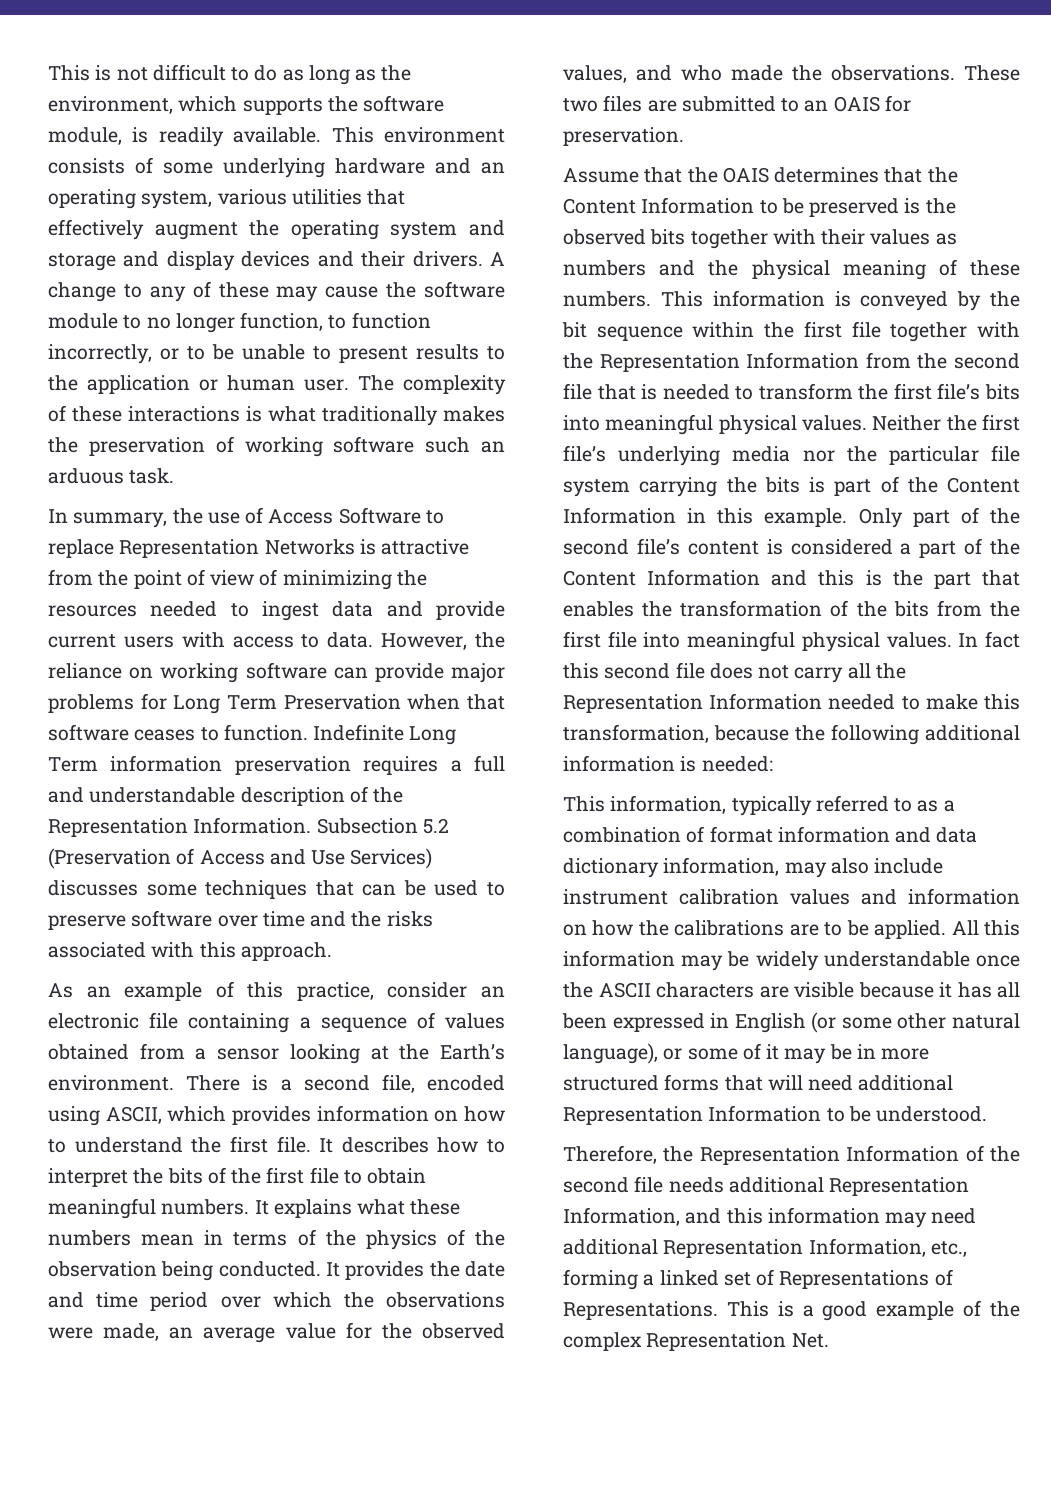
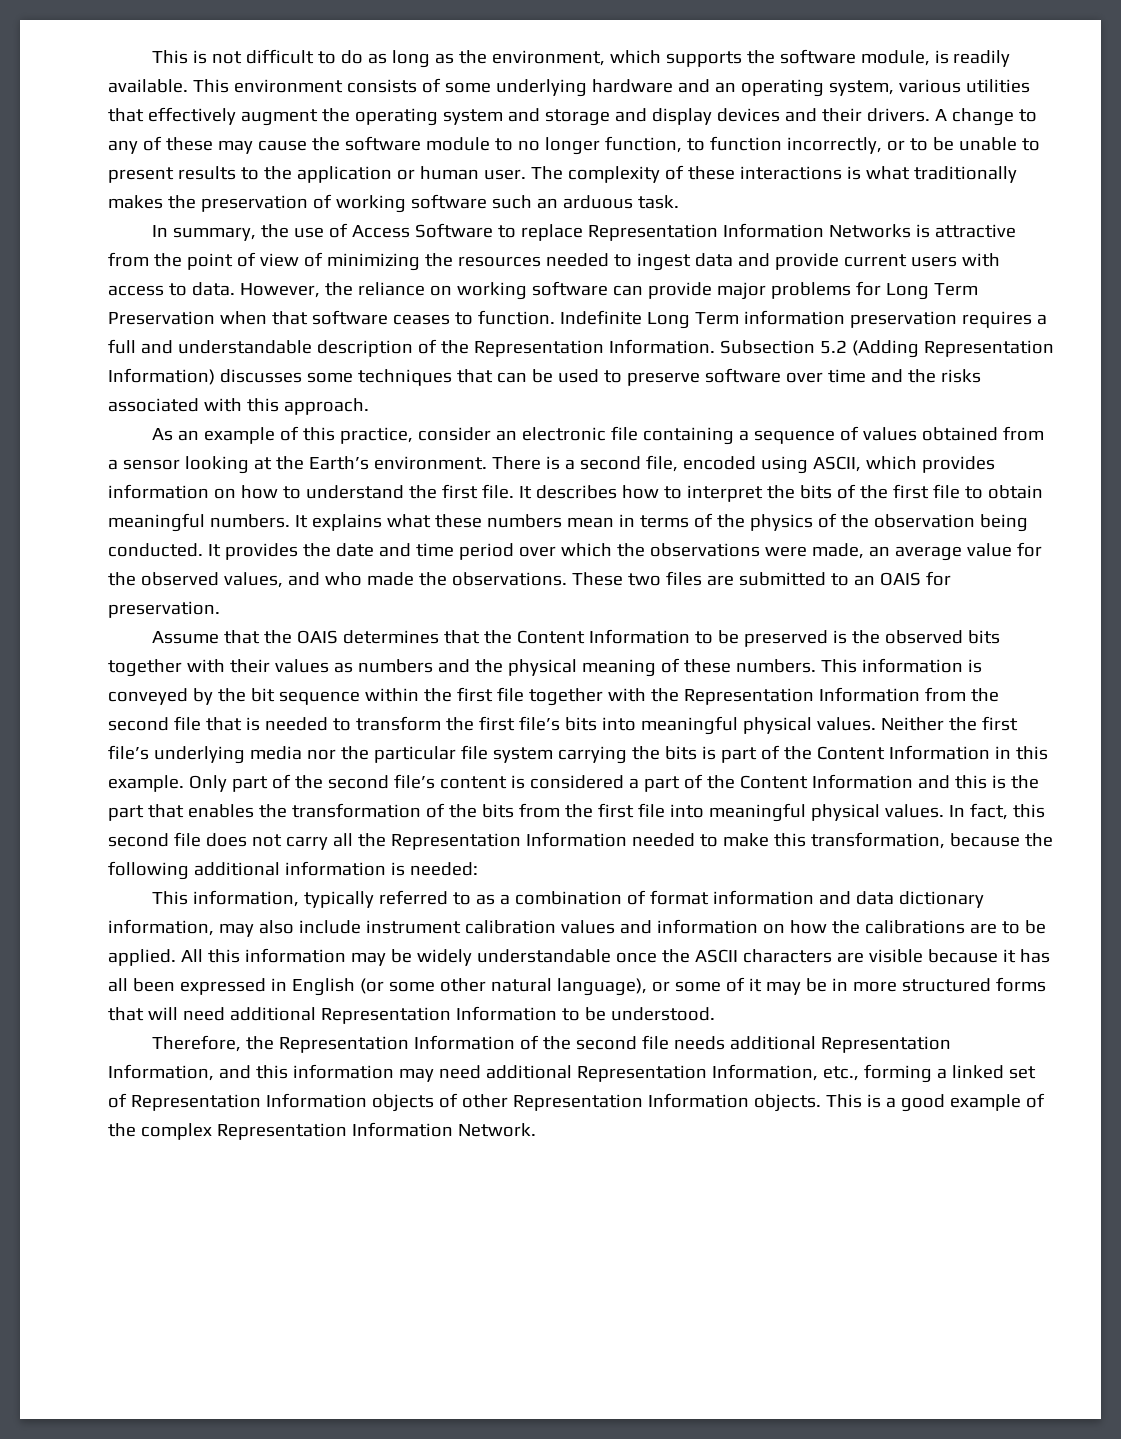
(260, 548) none -> [722,223,824,238] Information
[48,848,433,869] (Preservation of Access and Use Services) -> [851,340,1054,358] [108,368,215,385] (Adding Representation Information)
[985,631,1020,648] fact -> [969,803,1008,820] fact,
[779,1269,953,1289] [563,1301,718,1320] Representations of Representations. -> [130,1093,821,1112] Representation Information objects of other Representation Information objects.
[791,1333,829,1348] Net. -> [351,1122,536,1137] Information Network.

